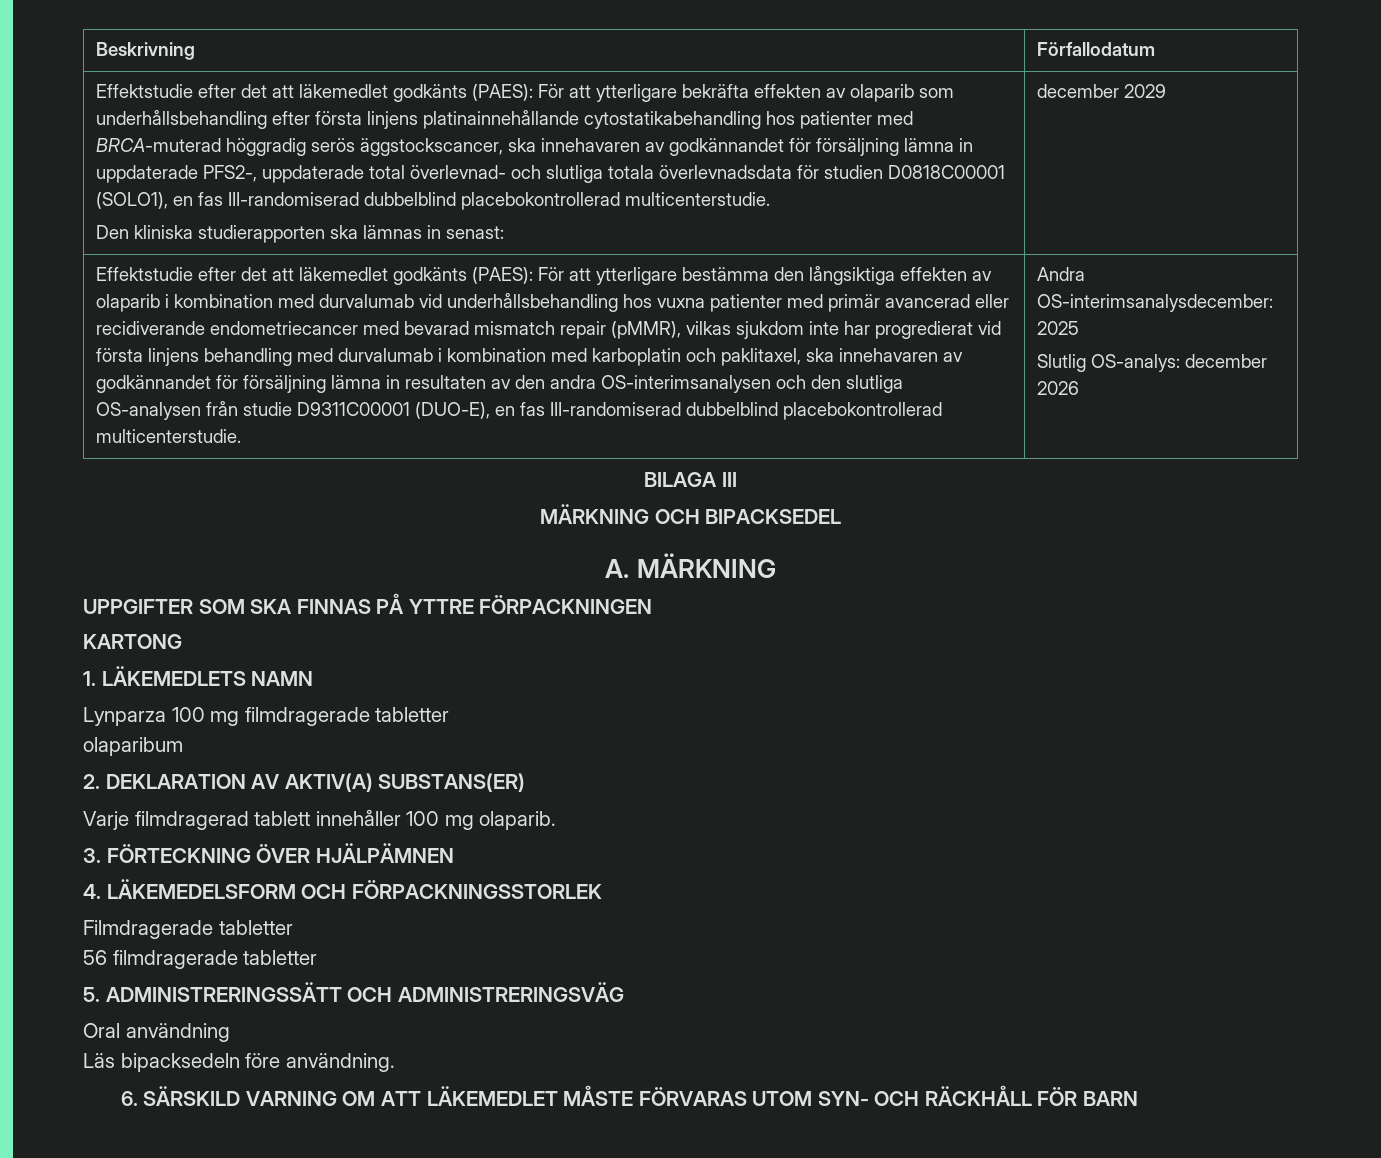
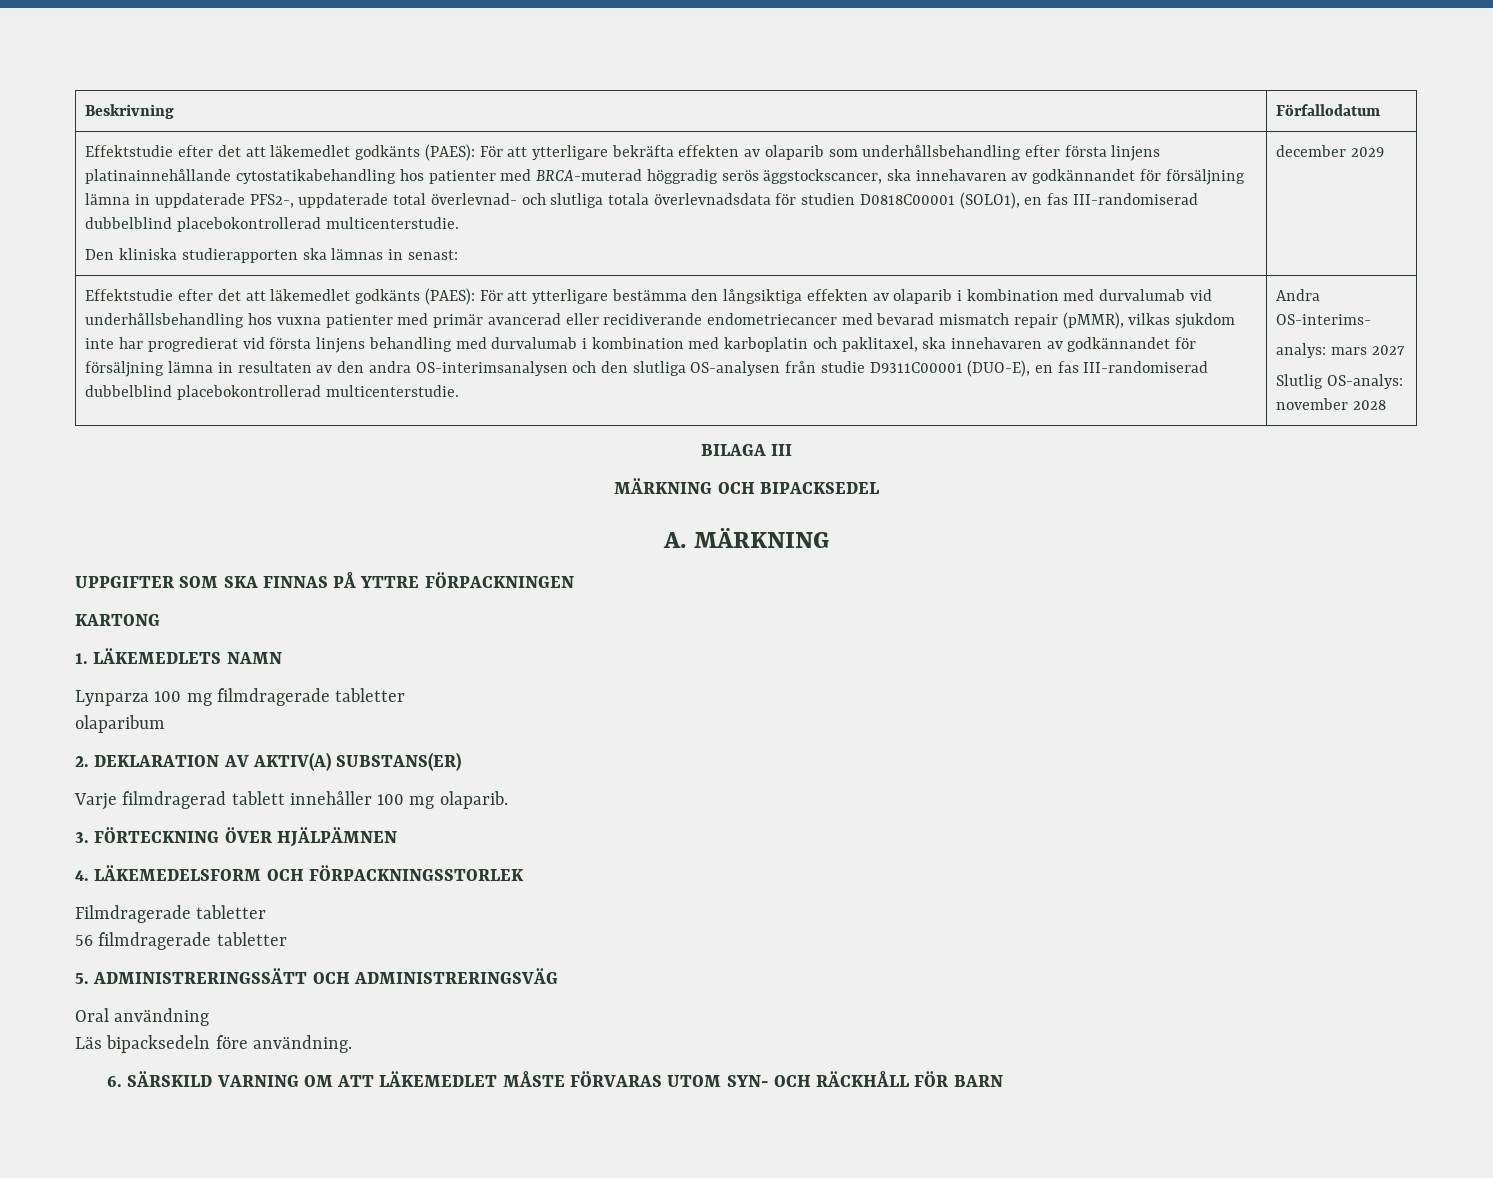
[1036,294,1273,312] [1036,321,1079,335] OS-interimsanalysdecember: 2025 -> [1276,314,1372,325] [1276,343,1405,358] OS-interims- // analys: mars 2027
[1184,354,1267,368] [1036,381,1079,395] december 2026 -> [1276,398,1387,410] november 2028

